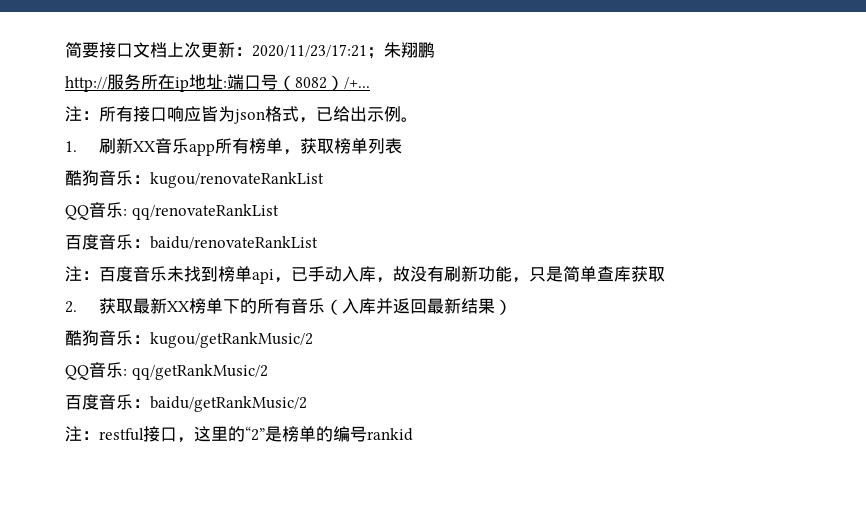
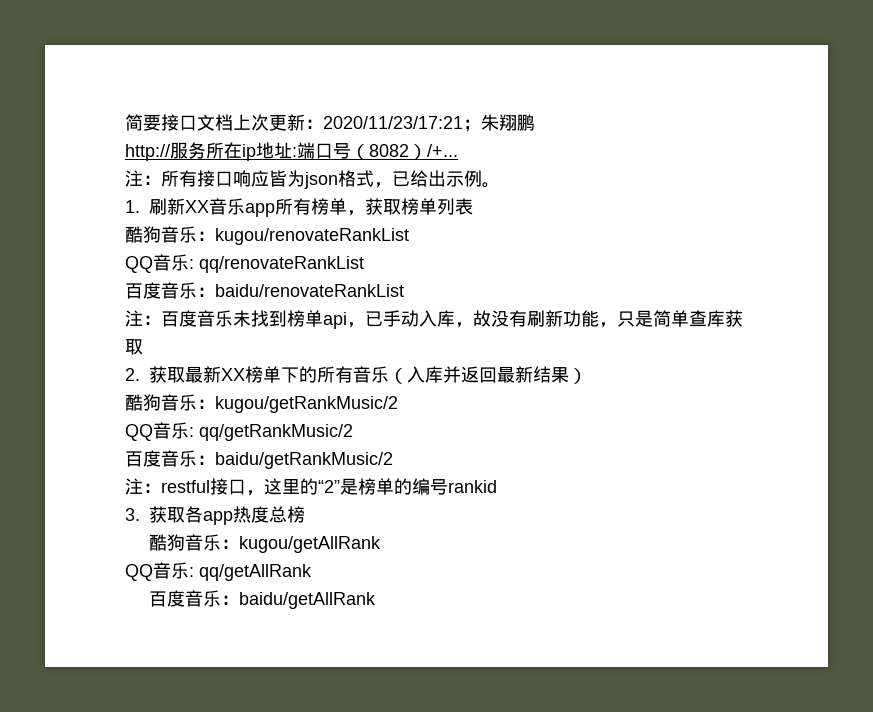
(413, 434) none -> [125,506,306,525] [149,534,382,553] [125,562,312,581] [149,590,377,609] // 3.获取各app热度总榜 // 酷狗音乐：kugou/getAllRank // QQ音乐: qq/getAllRank // 百度音乐：baidu/getAllRank

